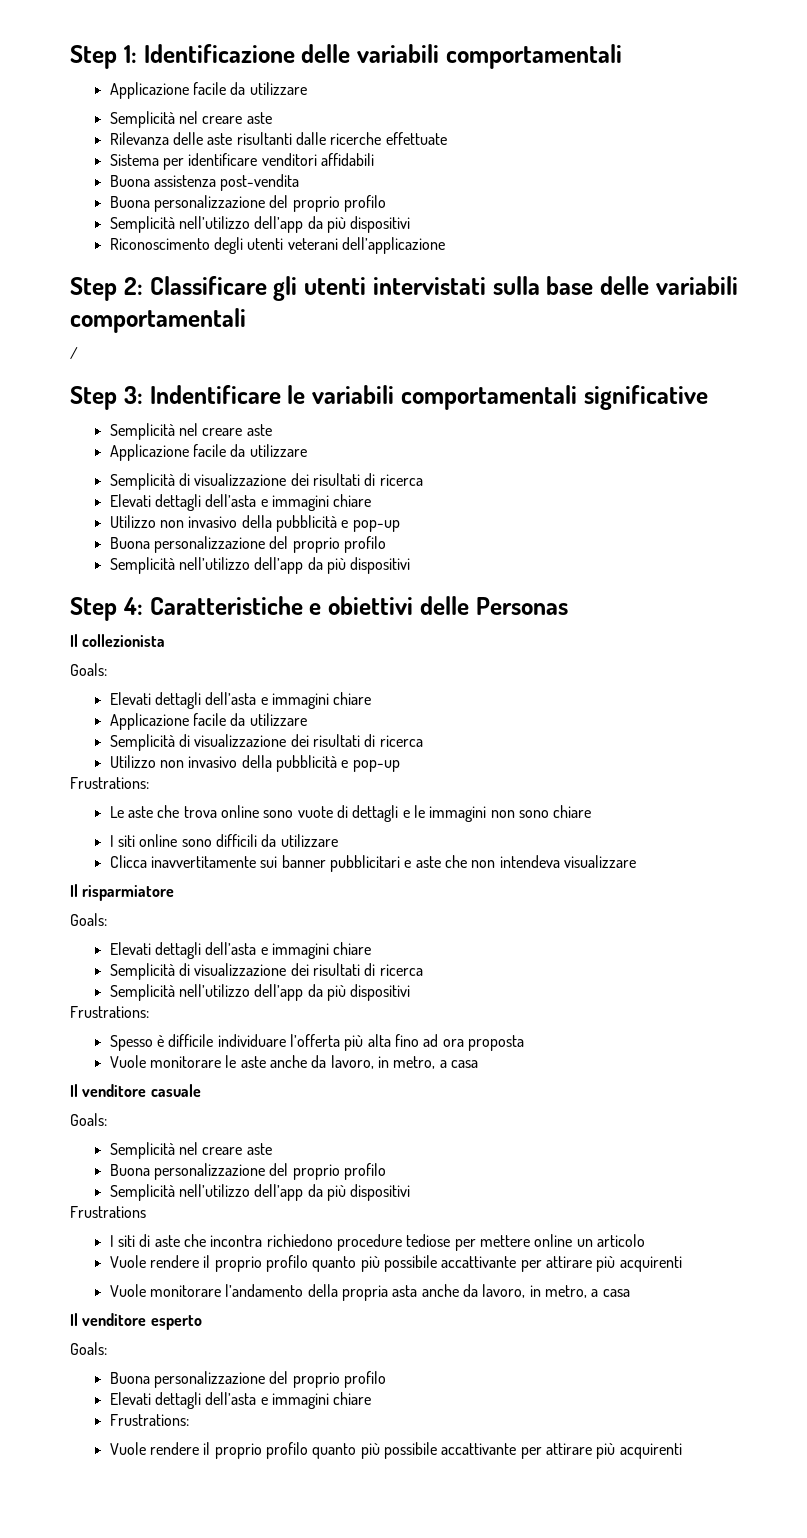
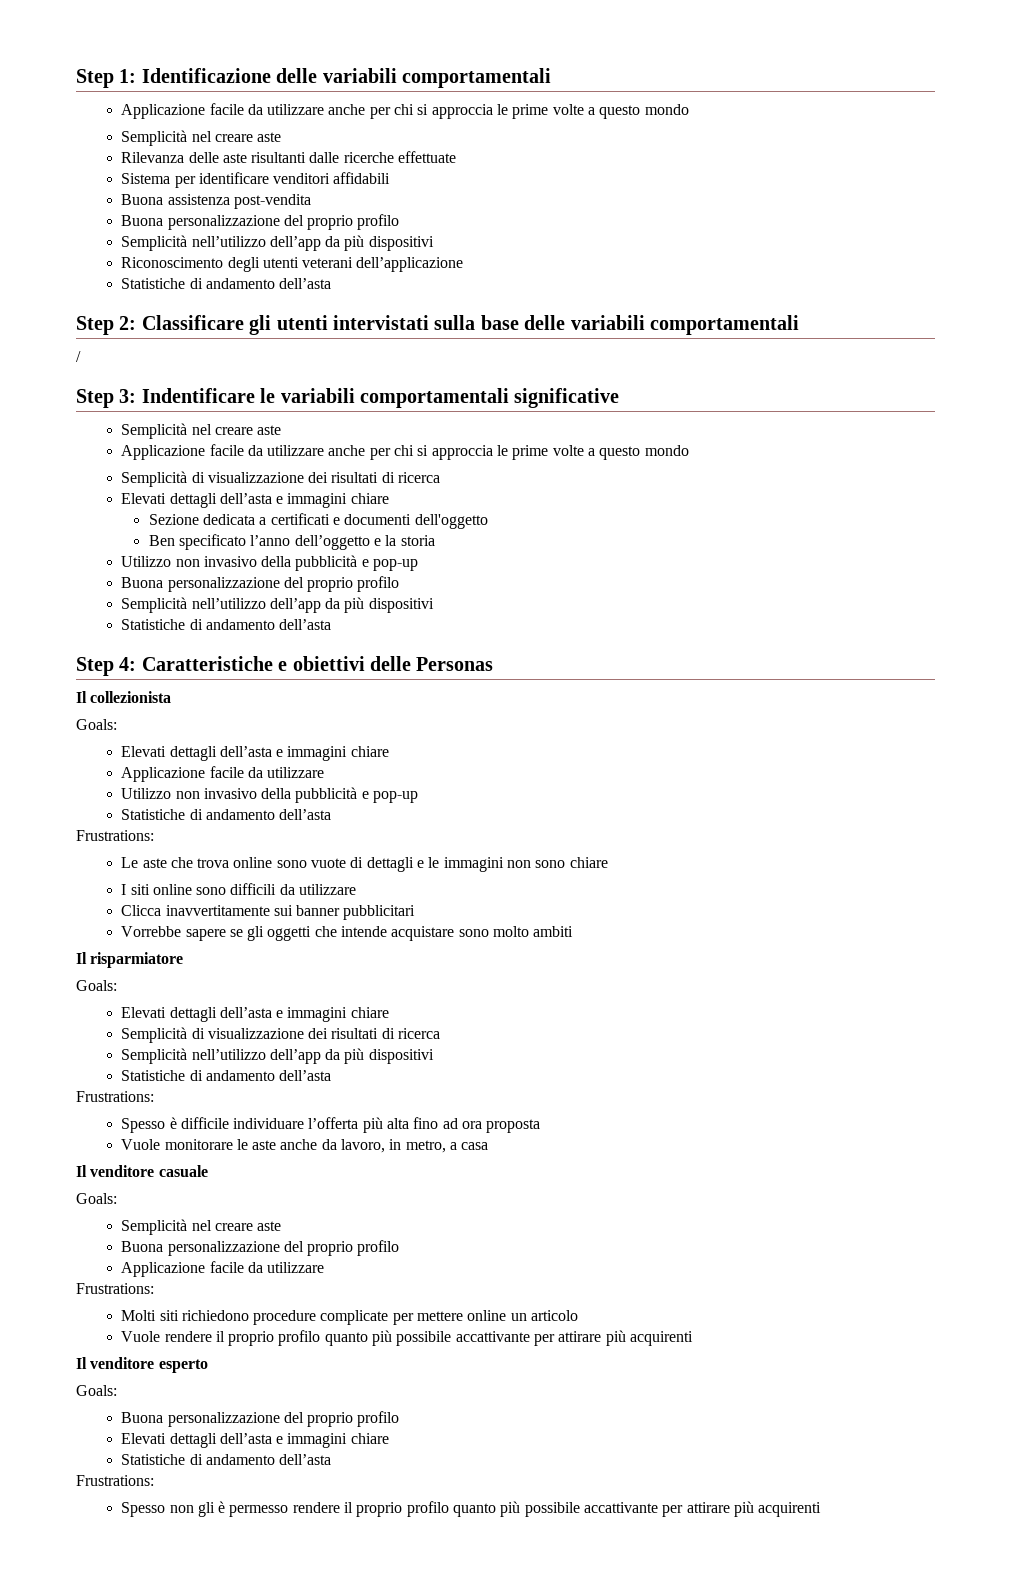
(307, 88) none -> [328,104,689,119] anche per chi si approccia le prime volte a questo mondo
(446, 245) none -> [121,278,332,289] // Statistiche di andamento dell’asta
(307, 450) none -> [328,445,689,460] anche per chi si approccia le prime volte a questo mondo
(372, 500) none -> [148,513,488,529] [148,534,435,550] // Sezione dedicata a certificati e documenti dell'oggetto // Ben specificato l’anno dell’oggetto e la storia
(411, 565) none -> [121,619,332,630] // Statistiche di andamento dell’asta
[109,734,423,751] [109,755,400,772] // Semplicità di visualizzazione dei risultati di ricerca // Utilizzo non invasivo della pubblicità e pop-up -> [121,787,419,803] [121,809,332,820] // Utilizzo non invasivo della pubblicità e pop-up // Statistiche di andamento dell’asta
[404,855,636,868] e aste che non intendeva visualizzare -> [121,926,574,941] // Vorrebbe sapere se gli oggetti che intende acquistare sono molto ambiti
(411, 992) none -> [121,1070,332,1081] // Statistiche di andamento dell’asta
[109,1184,411,1201] [70,1206,146,1218] [109,1234,263,1247] Semplicità nell’utilizzo dell’app da più dispositivi // Frustrations // I siti di aste che incontra -> [121,1261,325,1277] [76,1283,154,1294] [121,1310,179,1321] Applicazione facile da utilizzare // Frustrations: // Molti siti
[406,1234,451,1247] tediose -> [320,1310,389,1325] complicate
[109,1284,630,1301] // Vuole monitorare l’andamento della propria asta anche da lavoro, in metro, a casa -> (694, 1338) none
[109,1414,189,1426] [109,1442,146,1455] Frustrations: // Vuole -> [121,1454,332,1465] [76,1475,154,1486] [121,1501,289,1517] Statistiche di andamento dell’asta // Frustrations: // Spesso non gli è permesso

